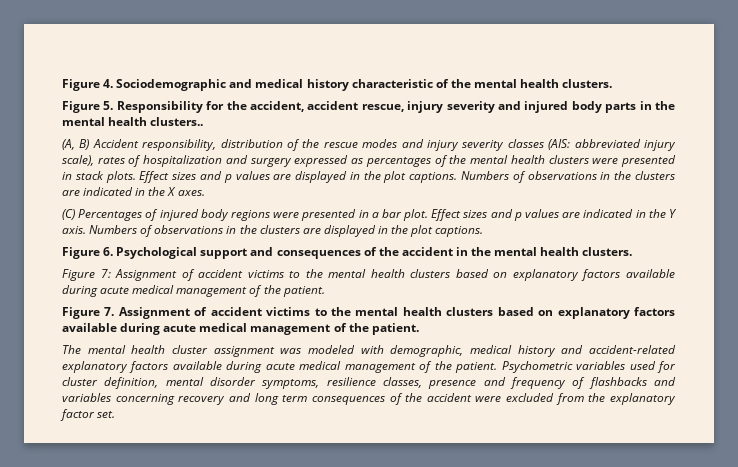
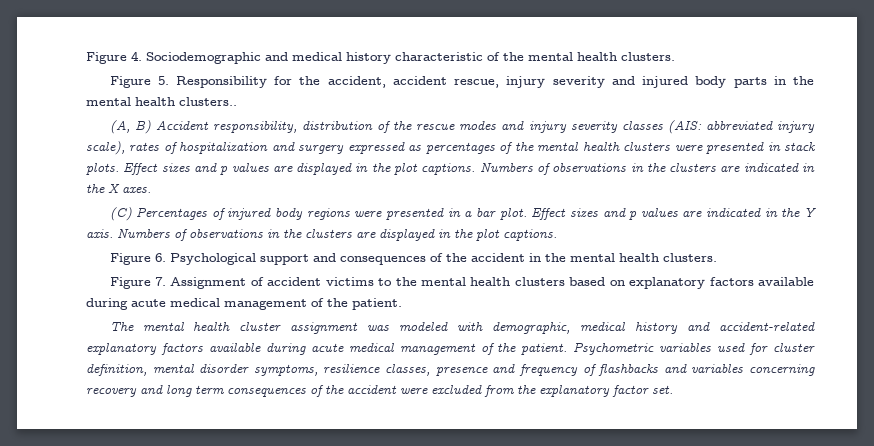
[62,269,675,281] [62,285,325,297] // Figure 7: Assignment of accident victims to the mental health clusters based on explanatory factors available during acute medical management of the patient. -> (717, 257) none

